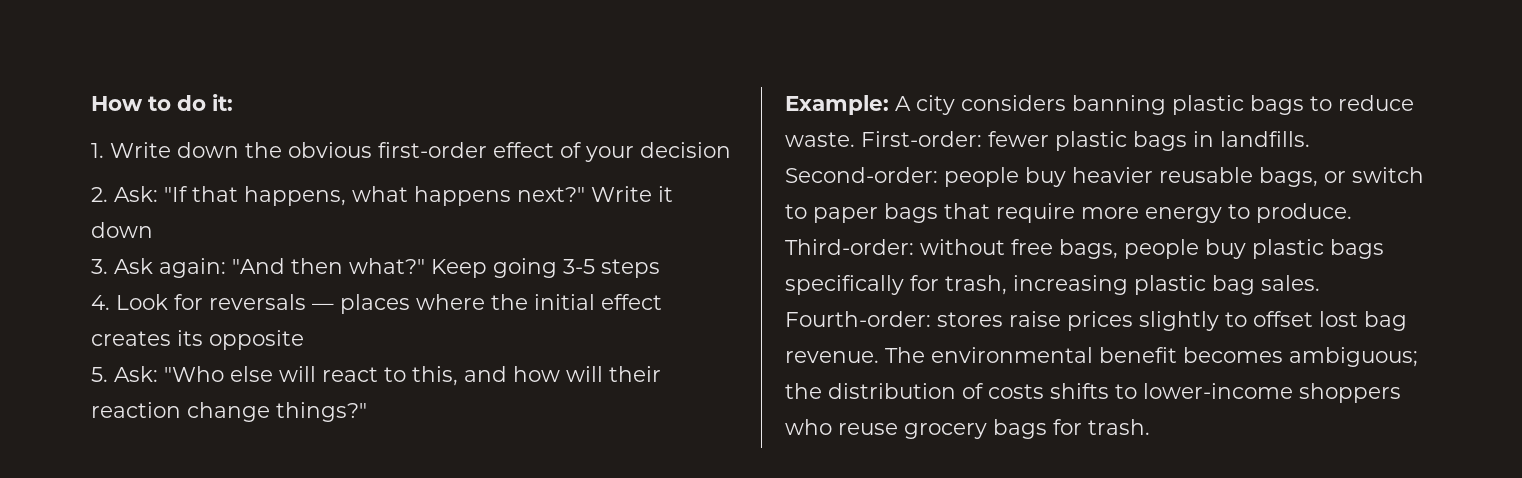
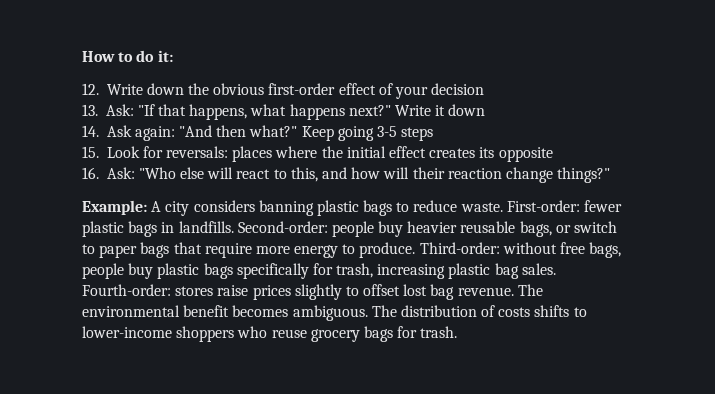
[91,143,104,158] 1. -> [82,83,99,95] 12.
[91,187,108,202] 2. -> [82,104,98,116] 13.
[91,259,108,274] 3. -> [82,125,99,137] 14.
[91,295,110,310] 4. -> [82,146,99,158] 15.
[209,294,334,310] reversals — -> [166,146,229,158] reversals:
[91,367,108,382] 5. -> [82,167,99,179] 16.
[1289,347,1418,367] [785,383,822,399] ambiguous; the -> [292,305,397,321] ambiguous. The

